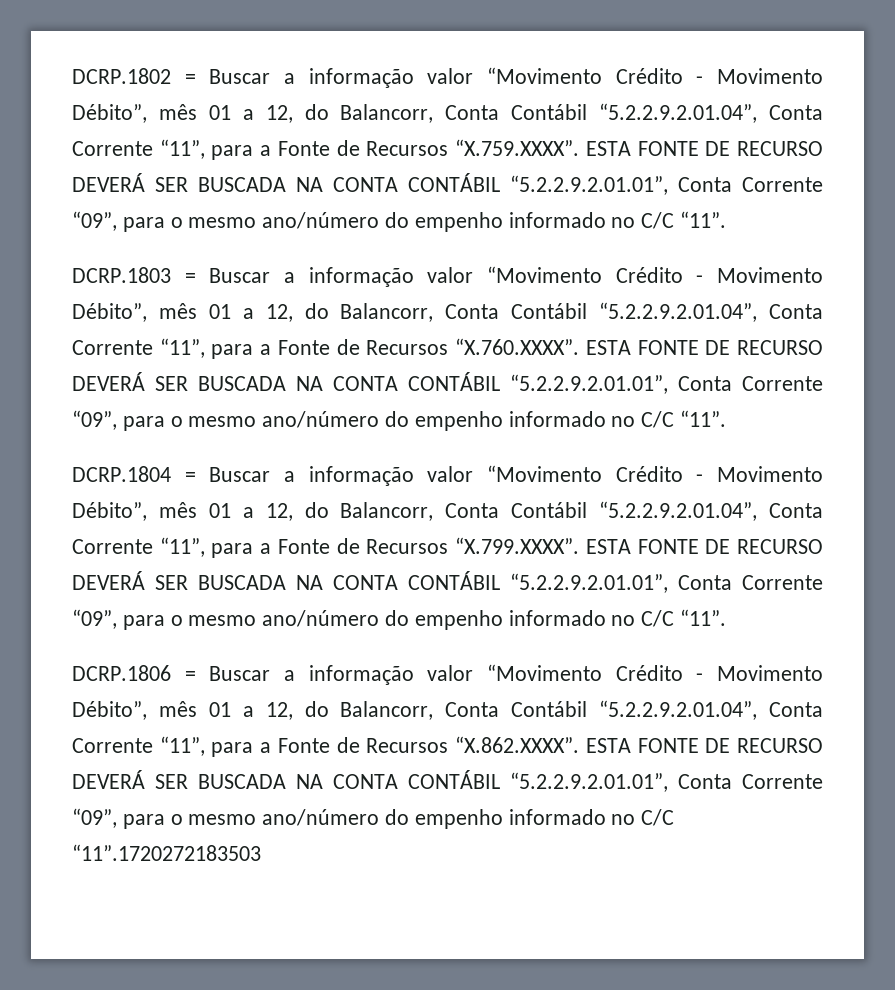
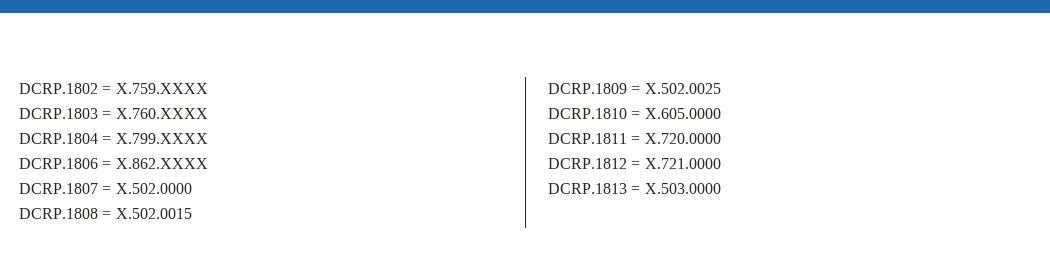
[209,67,823,88] [72,103,823,123] [72,139,824,160] [72,173,823,195] [72,211,727,232] [72,266,823,287] [72,302,823,322] [72,338,824,359] [72,372,823,394] [72,410,727,431] [72,465,823,486] [72,501,823,521] [72,537,824,558] [72,571,823,593] [72,609,727,630] [72,664,823,685] [72,700,823,720] [72,736,824,757] [72,770,823,792] [72,808,675,829] [72,844,261,861] Buscar a informação valor “Movimento Crédito - Movimento Débito”, mês 01 a 12, do Balancorr, Conta Contábil “5.2.2.9.2.01.04”, Conta Corrente “11”, para a Fonte de Recursos “X.759.XXXX”. ESTA FONTE DE RECURSO DEVERÁ SER BUSCADA NA CONTA CONTÁBIL “5.2.2.9.2.01.01”, Conta Corrente “09”, para o mesmo ano/número do empenho informado no C/C “11”. // DCRP.1803 = Buscar a informação valor “Movimento Crédito - Movimento Débito”, mês 01 a 12, do Balancorr, Conta Contábil “5.2.2.9.2.01.04”, Conta Corrente “11”, para a Fonte de Recursos “X.760.XXXX”. ESTA FONTE DE RECURSO DEVERÁ SER BUSCADA NA CONTA CONTÁBIL “5.2.2.9.2.01.01”, Conta Corrente “09”, para o mesmo ano/número do empenho informado no C/C “11”. // DCRP.1804 = Buscar a informação valor “Movimento Crédito - Movimento Débito”, mês 01 a 12, do Balancorr, Conta Contábil “5.2.2.9.2.01.04”, Conta Corrente “11”, para a Fonte de Recursos “X.799.XXXX”. ESTA FONTE DE RECURSO DEVERÁ SER BUSCADA NA CONTA CONTÁBIL “5.2.2.9.2.01.01”, Conta Corrente “09”, para o mesmo ano/número do empenho informado no C/C “11”. // DCRP.1806 = Buscar a informação valor “Movimento Crédito - Movimento Débito”, mês 01 a 12, do Balancorr, Conta Contábil “5.2.2.9.2.01.04”, Conta Corrente “11”, para a Fonte de Recursos “X.862.XXXX”. ESTA FONTE DE RECURSO DEVERÁ SER BUSCADA NA CONTA CONTÁBIL “5.2.2.9.2.01.01”, Conta Corrente “09”, para o mesmo ano/número do empenho informado no C/C “11”.1720272183503 -> [115,83,208,94] [19,108,208,119] [19,133,208,144] [19,158,208,169] [19,183,192,194] [19,208,192,219] [548,83,721,94] [548,108,721,119] [548,133,721,144] [548,158,721,169] [548,183,721,194] X.759.XXXX // DCRP.1803 = X.760.XXXX // DCRP.1804 = X.799.XXXX // DCRP.1806 = X.862.XXXX // DCRP.1807 = X.502.0000 // DCRP.1808 = X.502.0015 // DCRP.1809 = X.502.0025 // DCRP.1810 = X.605.0000 // DCRP.1811 = X.720.0000 // DCRP.1812 = X.721.0000 // DCRP.1813 = X.503.0000

